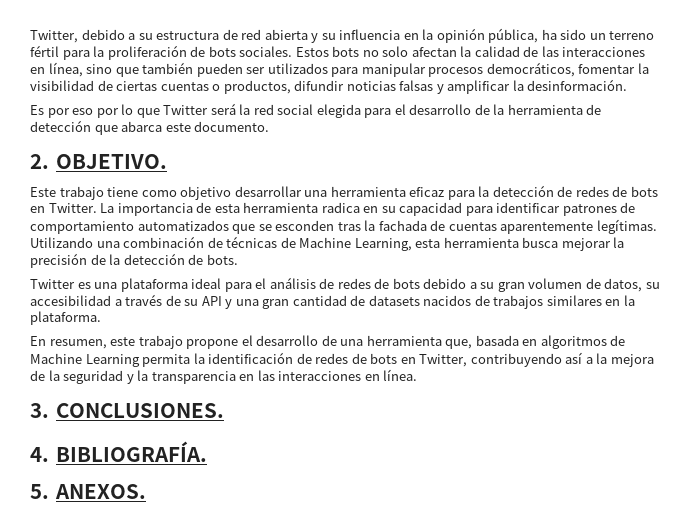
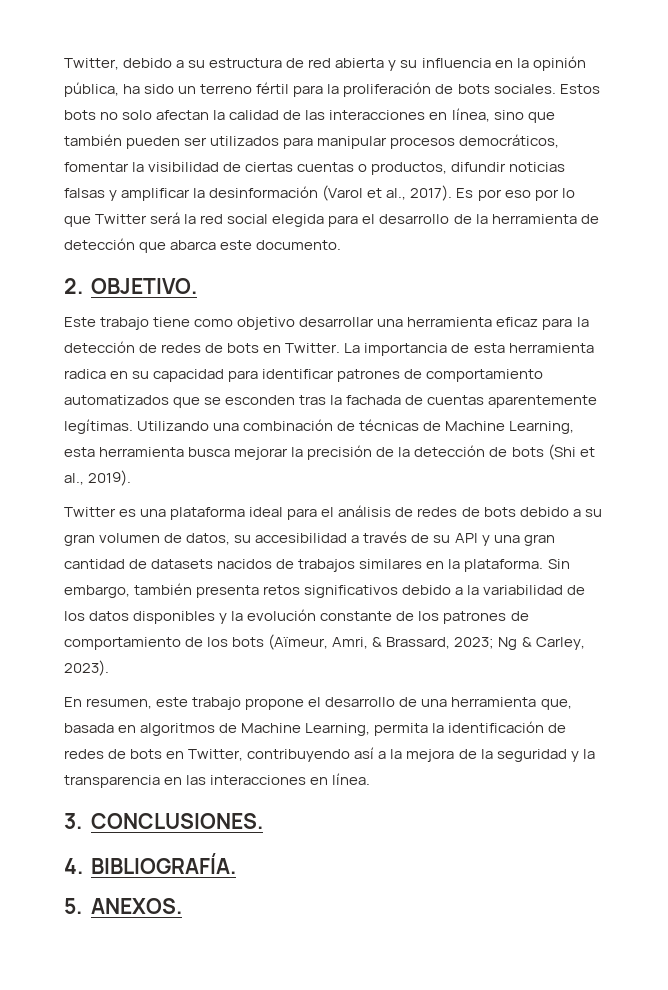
[527,79,628,91] desinformación. // -> [209,185,453,201] desinformación (Varol et al., 2017).
[206,254,238,265] bots. -> [511,444,595,460] [64,470,132,486] bots (Shi et al., 2019).
(101, 318) none -> [547,559,570,569] [64,583,586,598] [64,609,529,624] [64,634,585,650] [64,660,109,676] Sin embargo, también presenta retos significativos debido a la variabilidad de los datos disponibles y la evolución constante de los patrones de comportamiento de los bots (Aïmeur, Amri, & Brassard, 2023; Ng & Carley, 2023).
[85,354,140,367] Learning -> [305,723,371,736] Learning,

